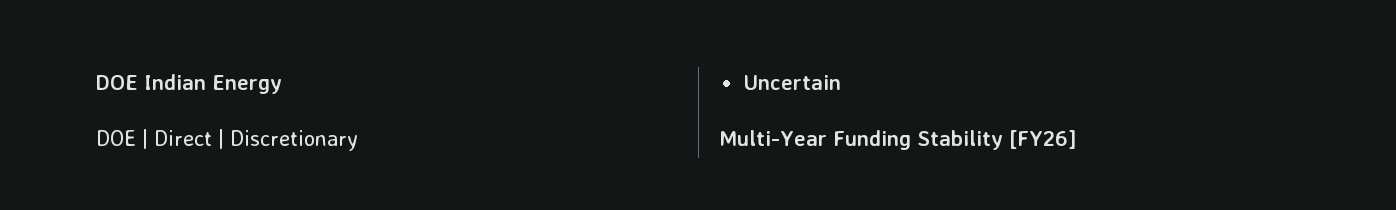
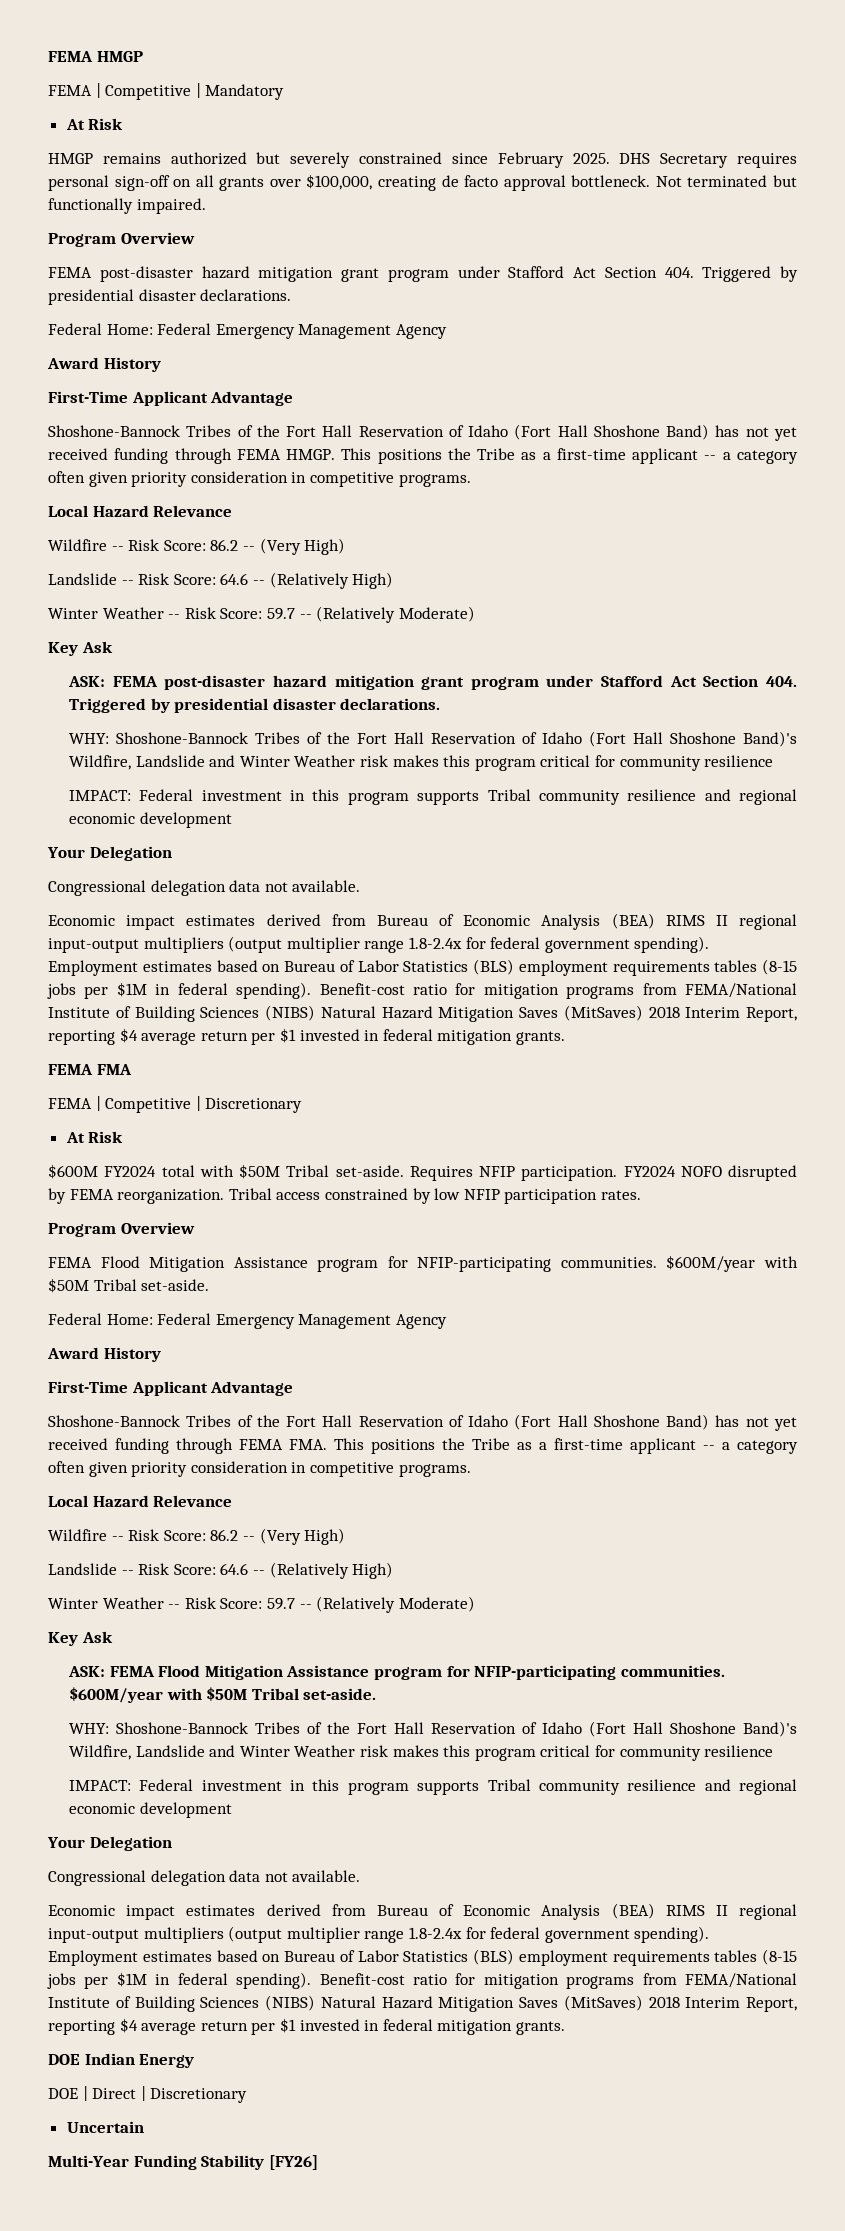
(96, 82) none -> [48,51,143,62] [48,83,285,100] [65,118,124,130] [48,152,798,168] [48,174,797,191] [48,198,206,214] [48,232,195,247] [48,266,798,282] [48,289,292,305] [48,323,447,339] [47,357,161,372] [48,391,294,406] [48,424,797,441] [48,448,798,464] [48,471,471,487] [48,505,233,517] [48,538,346,555] [48,572,394,589] [48,606,475,623] [48,641,113,656] [68,675,797,690] [69,698,441,713] [69,731,797,747] [69,755,774,771] [69,789,798,805] [69,812,232,828] [47,846,172,861] [48,880,361,896] [48,913,797,930] [48,936,710,953] [48,959,797,976] [47,982,797,999] [48,1005,797,1022] [48,1028,565,1045] [48,1064,132,1075] [48,1096,303,1113] [65,1131,124,1143] [48,1164,797,1181] [48,1188,641,1204] [48,1222,195,1237] [48,1255,798,1272] [48,1278,210,1293] [48,1313,447,1329] [47,1347,161,1362] [48,1381,294,1396] [48,1414,797,1431] [48,1438,798,1454] [48,1461,471,1477] [48,1495,233,1507] [48,1528,346,1545] [48,1562,394,1579] [48,1596,475,1613] [48,1631,113,1646] [68,1665,725,1680] [69,1687,377,1703] [69,1721,797,1737] [69,1745,774,1761] [69,1779,798,1795] [69,1802,232,1818] [47,1836,172,1851] [48,1870,361,1886] [48,1903,797,1920] [48,1926,710,1943] [48,1949,797,1966] [47,1972,797,1989] [48,1995,797,2012] [48,2018,565,2035] FEMA HMGP // FEMA | Competitive | Mandatory // At Risk // HMGP remains authorized but severely constrained since February 2025. DHS Secretary requires personal sign-off on all grants over $100,000, creating de facto approval bottleneck. Not terminated but functionally impaired. // Program Overview // FEMA post-disaster hazard mitigation grant program under Stafford Act Section 404. Triggered by presidential disaster declarations. // Federal Home: Federal Emergency Management Agency // Award History // First-Time Applicant Advantage // Shoshone-Bannock Tribes of the Fort Hall Reservation of Idaho (Fort Hall Shoshone Band) has not yet received funding through FEMA HMGP. This positions the Tribe as a first-time applicant -- a category often given priority consideration in competitive programs. // Local Hazard Relevance // Wildfire -- Risk Score: 86.2 -- (Very High) // Landslide -- Risk Score: 64.6 -- (Relatively High) // Winter Weather -- Risk Score: 59.7 -- (Relatively Moderate) // Key Ask // ASK: FEMA post-disaster hazard mitigation grant program under Stafford Act Section 404. Triggered by presidential disaster declarations. // WHY: Shoshone-Bannock Tribes of the Fort Hall Reservation of Idaho (Fort Hall Shoshone Band)'s Wildfire, Landslide and Winter Weather risk makes this program critical for community resilience // IMPACT: Federal investment in this program supports Tribal community resilience and regional economic development // Your Delegation // Congressional delegation data not available. // Economic impact estimates derived from Bureau of Economic Analysis (BEA) RIMS II regional input-output multipliers (output multiplier range 1.8-2.4x for federal government spending). Employment estimates based on Bureau of Labor Statistics (BLS) employment requirements tables (8-15 jobs per $1M in federal spending). Benefit-cost ratio for mitigation programs from FEMA/National Institute of Building Sciences (NIBS) Natural Hazard Mitigation Saves (MitSaves) 2018 Interim Report, reporting $4 average return per $1 invested in federal mitigation grants. // FEMA FMA // FEMA | Competitive | Discretionary // At Risk // $600M FY2024 total with $50M Tribal set-aside. Requires NFIP participation. FY2024 NOFO disrupted by FEMA reorganization. Tribal access constrained by low NFIP participation rates. // Program Overview // FEMA Flood Mitigation Assistance program for NFIP-participating communities. $600M/year with $50M Tribal set-aside. // Federal Home: Federal Emergency Management Agency // Award History // First-Time Applicant Advantage // Shoshone-Bannock Tribes of the Fort Hall Reservation of Idaho (Fort Hall Shoshone Band) has not yet received funding through FEMA FMA. This positions the Tribe as a first-time applicant -- a category often given priority consideration in competitive programs. // Local Hazard Relevance // Wildfire -- Risk Score: 86.2 -- (Very High) // Landslide -- Risk Score: 64.6 -- (Relatively High) // Winter Weather -- Risk Score: 59.7 -- (Relatively Moderate) // Key Ask // ASK: FEMA Flood Mitigation Assistance program for NFIP-participating communities. $600M/year with $50M Tribal set-aside. // WHY: Shoshone-Bannock Tribes of the Fort Hall Reservation of Idaho (Fort Hall Shoshone Band)'s Wildfire, Landslide and Winter Weather risk makes this program critical for community resilience // IMPACT: Federal investment in this program supports Tribal community resilience and regional economic development // Your Delegation // Congressional delegation data not available. // Economic impact estimates derived from Bureau of Economic Analysis (BEA) RIMS II regional input-output multipliers (output multiplier range 1.8-2.4x for federal government spending). Employment estimates based on Bureau of Labor Statistics (BLS) employment requirements tables (8-15 jobs per $1M in federal spending). Benefit-cost ratio for mitigation programs from FEMA/National Institute of Building Sciences (NIBS) Natural Hazard Mitigation Saves (MitSaves) 2018 Interim Report, reporting $4 average return per $1 invested in federal mitigation grants. //

